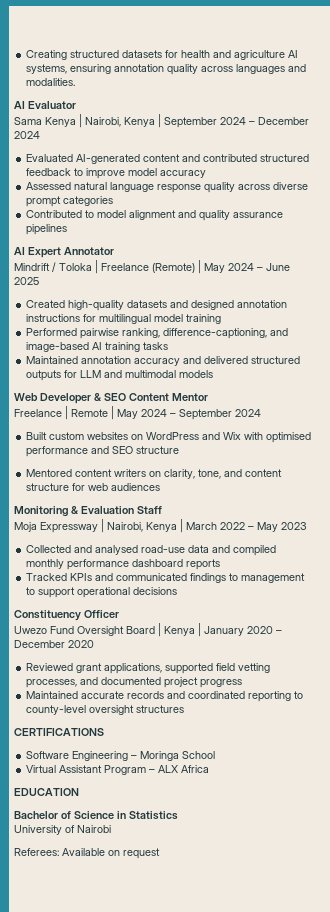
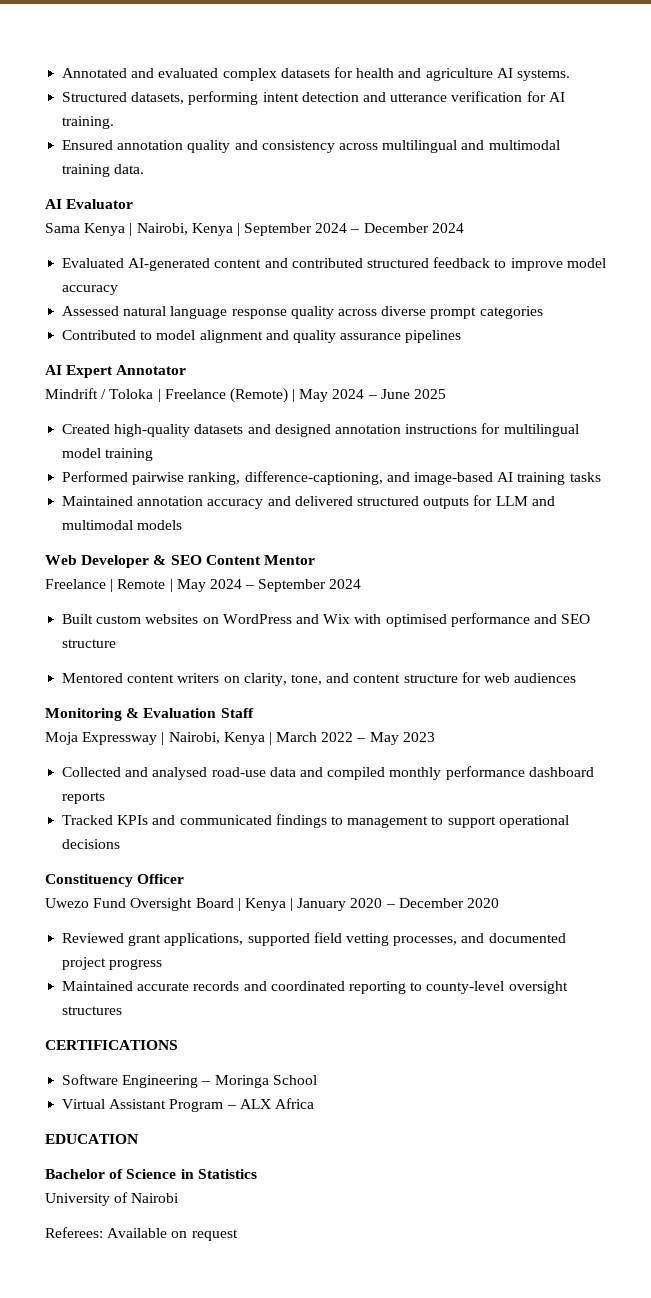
[26,50,120,60] Creating structured -> [62,68,277,81] Annotated and evaluated complex
[26,64,307,75] [26,78,76,86] systems, ensuring annotation quality across languages and modalities. -> [516,69,570,81] [62,91,565,105] [62,116,115,129] [62,140,560,153] [62,164,145,177] systems. // Structured datasets, performing intent detection and utterance verification for AI training. // Ensured annotation quality and consistency across multilingual and multimodal training data.

